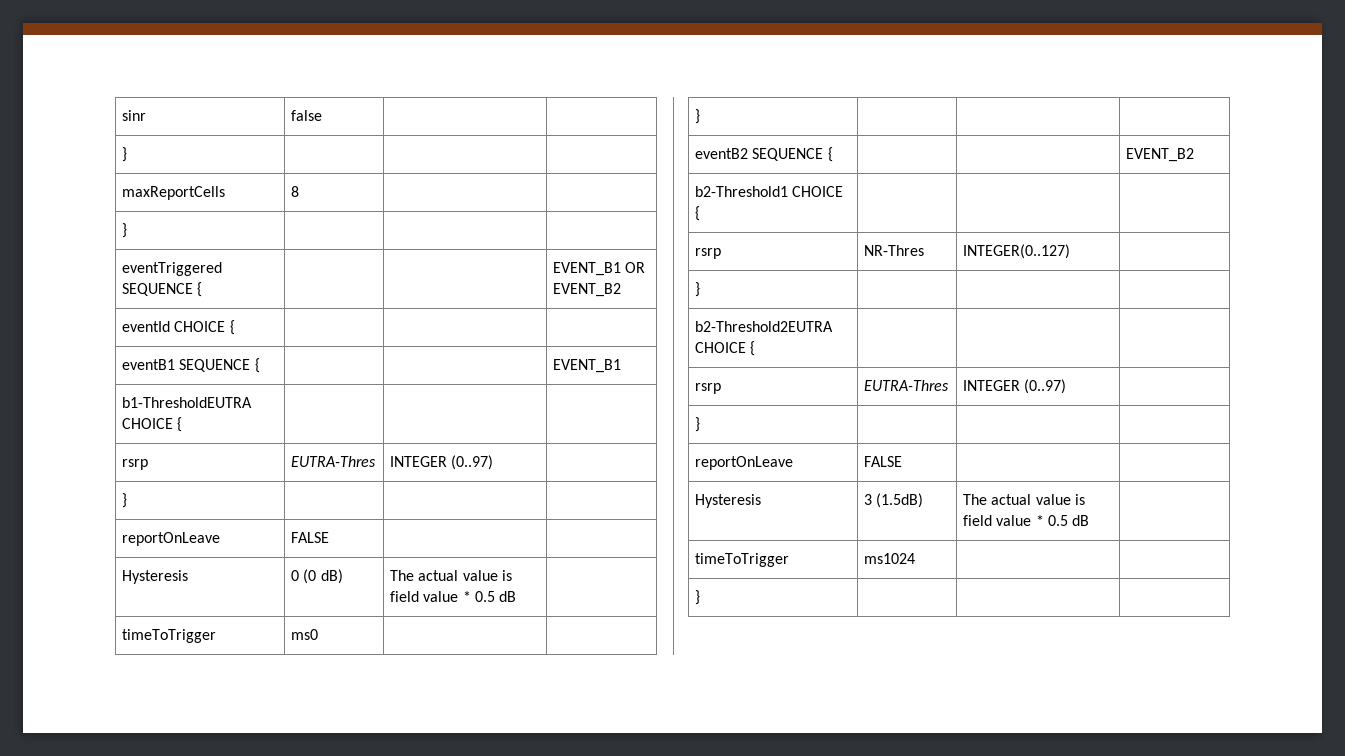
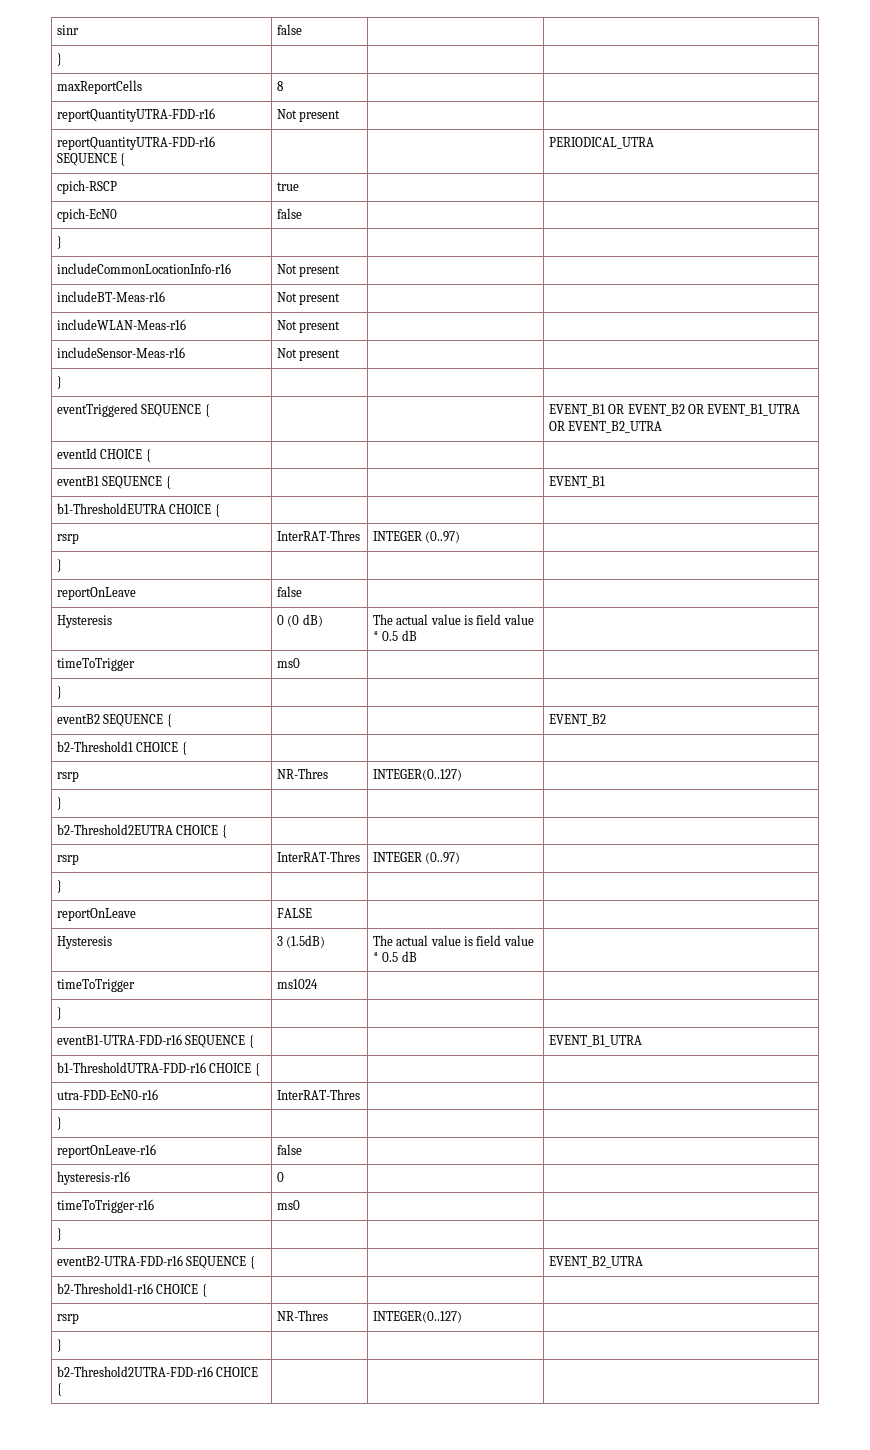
(300, 191) none -> [56,108,215,122] [276,109,341,122] [56,136,215,150] [56,153,126,166] [548,137,654,149] [56,180,117,194] [276,182,299,191] [56,208,117,222] [276,208,302,219] [56,236,62,249] [56,263,231,274] [276,264,341,277] [56,291,165,302] [276,292,341,305] [56,319,186,330] [276,320,341,333] [56,347,185,358] [276,348,341,361] // reportQuantityUTRA-FDD-r16 | Not present | | // reportQuantityUTRA-FDD-r16 SEQUENCE { | | | PERIODICAL_UTRA // cpich-RSCP | true | | // cpich-EcN0 | false | | // } | | | // includeCommonLocationInfo-r16 | Not present | | // includeBT-Meas-r16 | Not present | | // includeWLAN-Meas-r16 | Not present | | // includeSensor-Meas-r16 | Not present | |
(622, 290) none -> [688,404,801,416] [548,421,663,433] OR EVENT_B1_UTRA OR EVENT_B2_UTRA
[291,456,377,467] [390,455,494,470] [122,493,128,508] [122,532,221,546] [291,532,330,543] EUTRA-Thres | INTEGER (0..97) | // } | | | // reportOnLeave | FALSE -> [276,530,360,541] [372,531,461,543] [56,559,62,572] [56,587,136,600] [276,586,302,597] InterRAT-Thres | INTEGER (0..97) | // } | | | // reportOnLeave | false
[864,380,950,391] EUTRA-Thres -> [276,851,360,862] InterRAT-Thres
(701, 597) none -> [56,1034,254,1048] [548,1035,642,1047] [56,1062,260,1076] [56,1089,158,1100] [276,1089,360,1100] [56,1117,62,1130] [56,1144,156,1158] [276,1144,302,1155] [56,1171,130,1185] [276,1172,284,1182] [56,1199,154,1213] [276,1200,300,1210] [56,1228,62,1241] [56,1255,255,1269] [548,1256,643,1268] [56,1283,207,1297] [56,1313,79,1324] [276,1310,328,1321] [372,1311,462,1323] [56,1339,62,1352] [56,1366,259,1377] [56,1383,62,1396] // eventB1-UTRA-FDD-r16 SEQUENCE { | | | EVENT_B1_UTRA // b1-ThresholdUTRA-FDD-r16 CHOICE { | | | // utra-FDD-EcN0-r16 | InterRAT-Thres | | // } | | | // reportOnLeave-r16 | false | | // hysteresis-r16 | 0 | | // timeToTrigger-r16 | ms0 | | // } | | | // eventB2-UTRA-FDD-r16 SEQUENCE { | | | EVENT_B2_UTRA // b2-Threshold1-r16 CHOICE { | | | // rsrp | NR-Thres | INTEGER(0..127) | // } | | | // b2-Threshold2UTRA-FDD-r16 CHOICE { | | |

